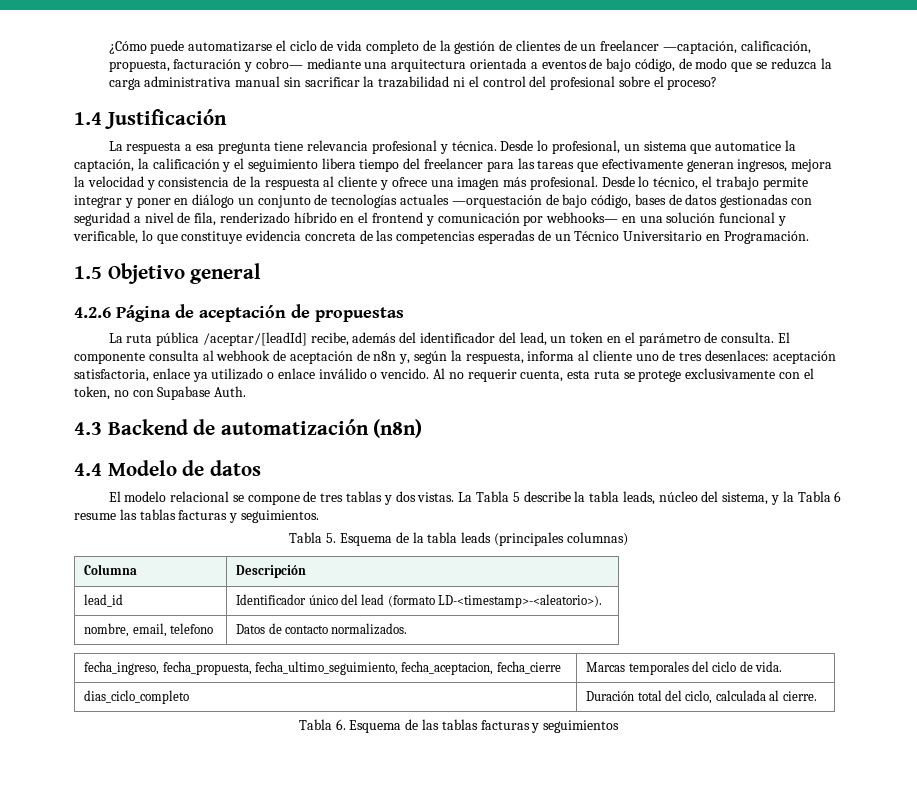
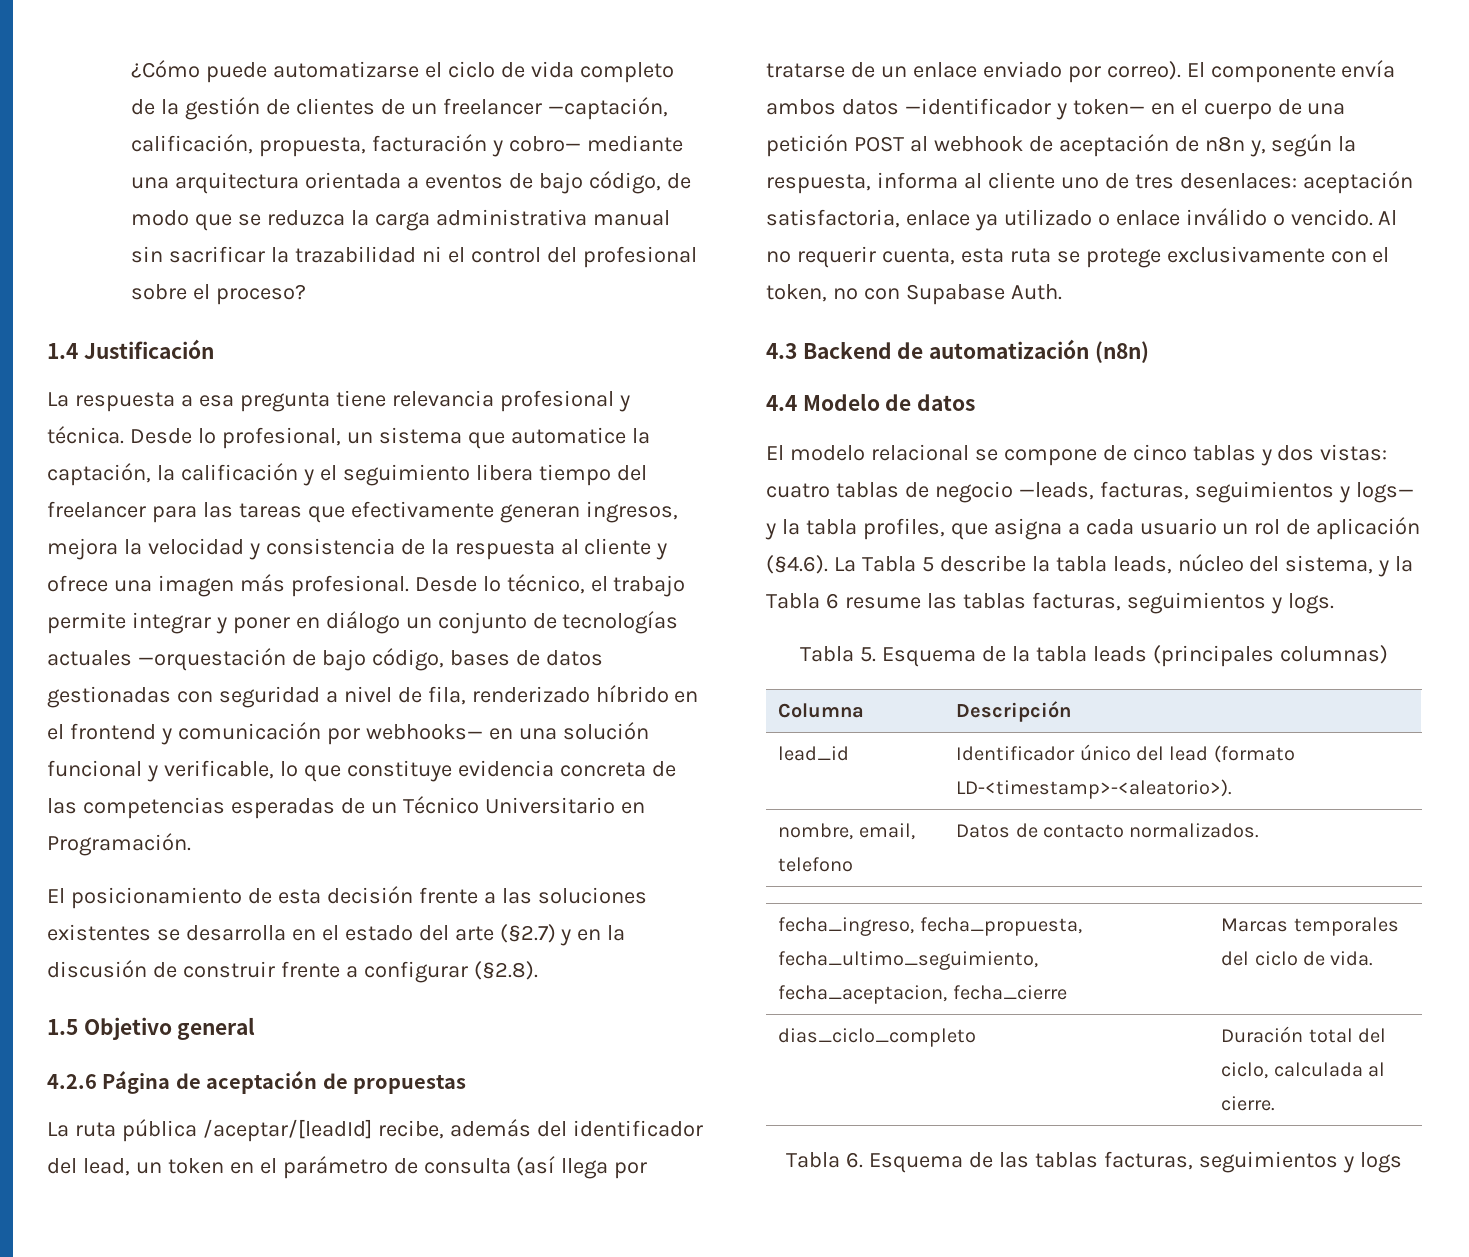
(809, 237) none -> [47,886,647,909] [47,924,626,946] [47,960,538,983] // El posicionamiento de esta decisión frente a las soluciones existentes se desarrolla en el estado del arte (§2.7) y en la discusión de construir frente a configurar (§2.8).
[721,332,790,343] [74,350,199,364] consulta. El componente consulta -> [423,1156,648,1179] [766,60,1396,83] [766,98,1346,120] [766,134,904,157] consulta (así llega por tratarse de un enlace enviado por correo). El componente envía ambos datos —identificador y token— en el cuerpo de una petición POST
[320,493,344,502] tres -> [1132,444,1187,461] cinco
[417,492,455,502] vistas. -> [1320,444,1388,461] [766,481,1414,503] [765,517,1421,540] [766,555,828,574] vistas: cuatro tablas de negocio —leads, facturas, seguimientos y logs— y la tabla profiles, que asigna a cada usuario un rol de aplicación (§4.6).
[178,510,319,523] facturas y seguimientos. -> [1031,592,1334,614] facturas, seguimientos y logs.
[480,720,620,733] facturas y seguimientos -> [1103,1151,1402,1173] facturas, seguimientos y logs

